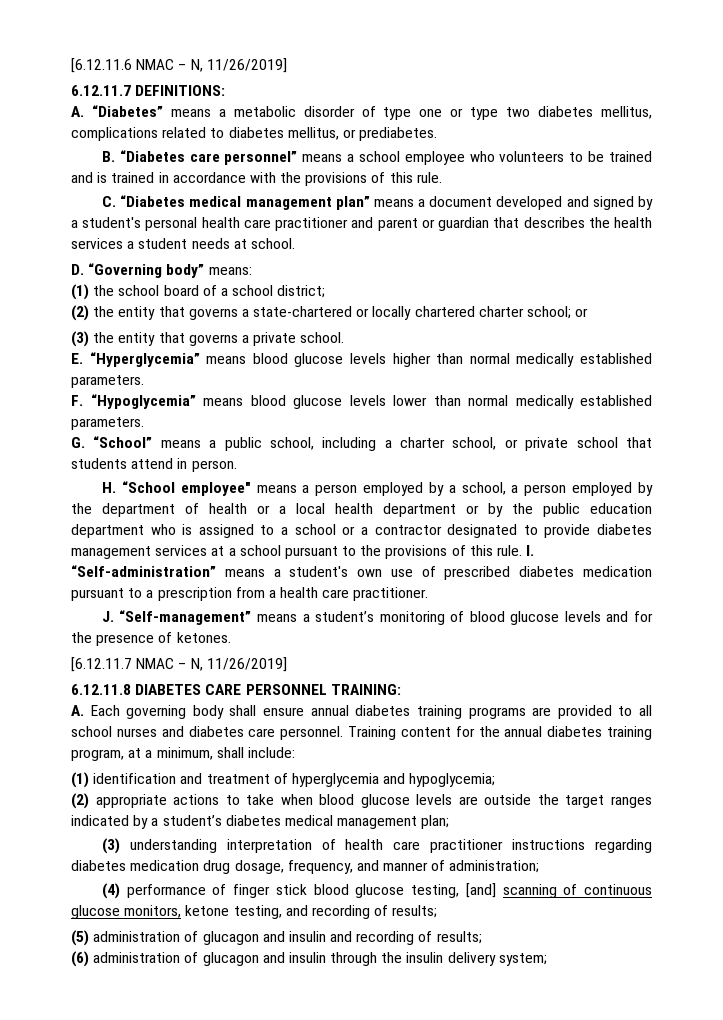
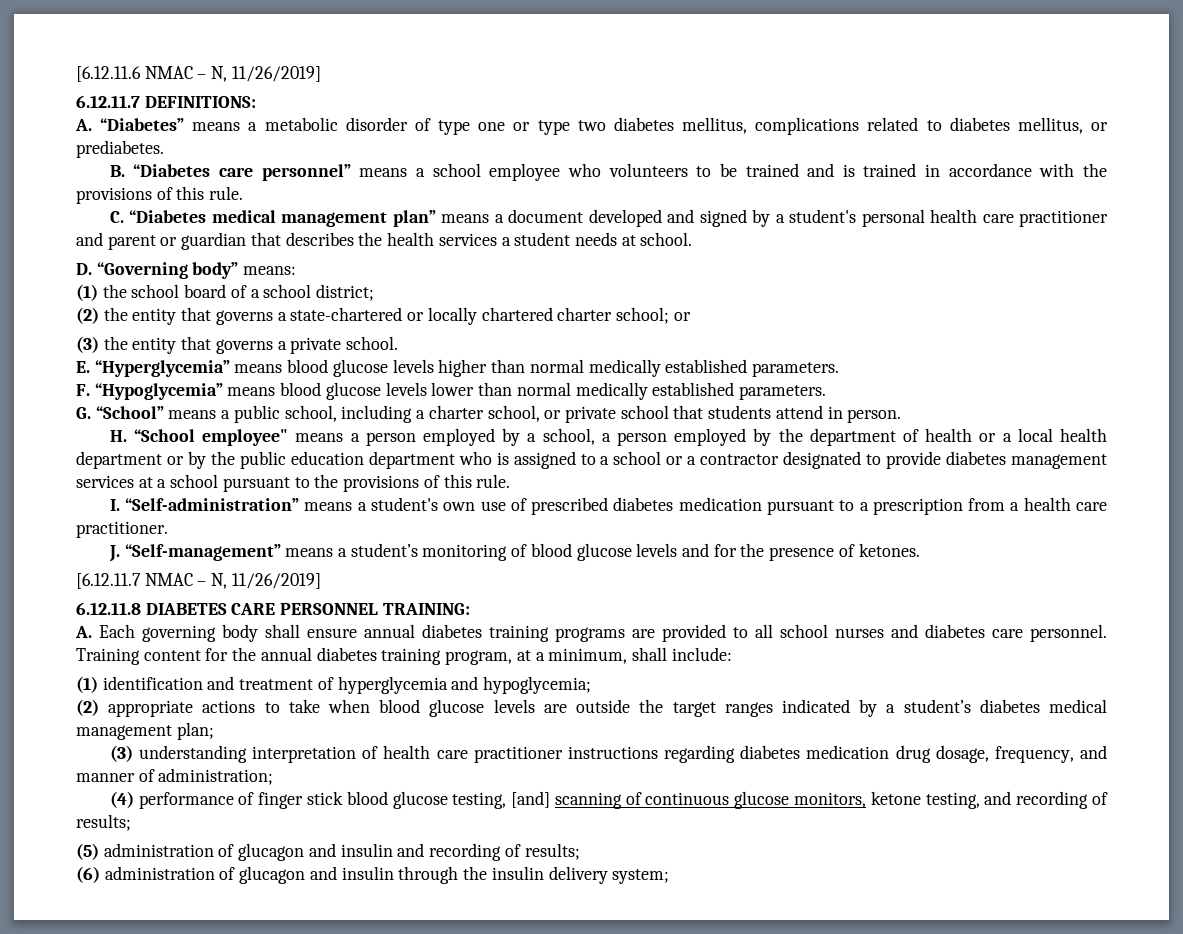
(523, 550) none -> (511, 481) //

